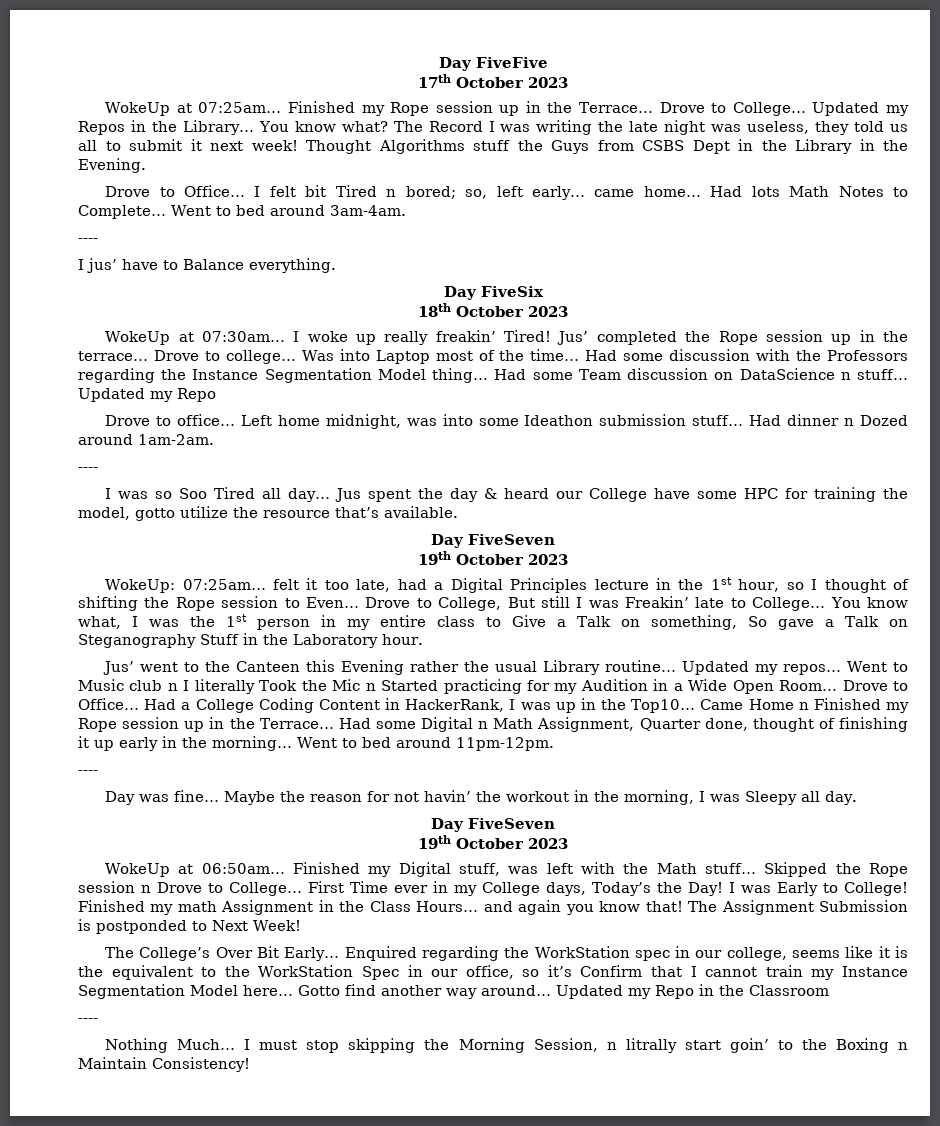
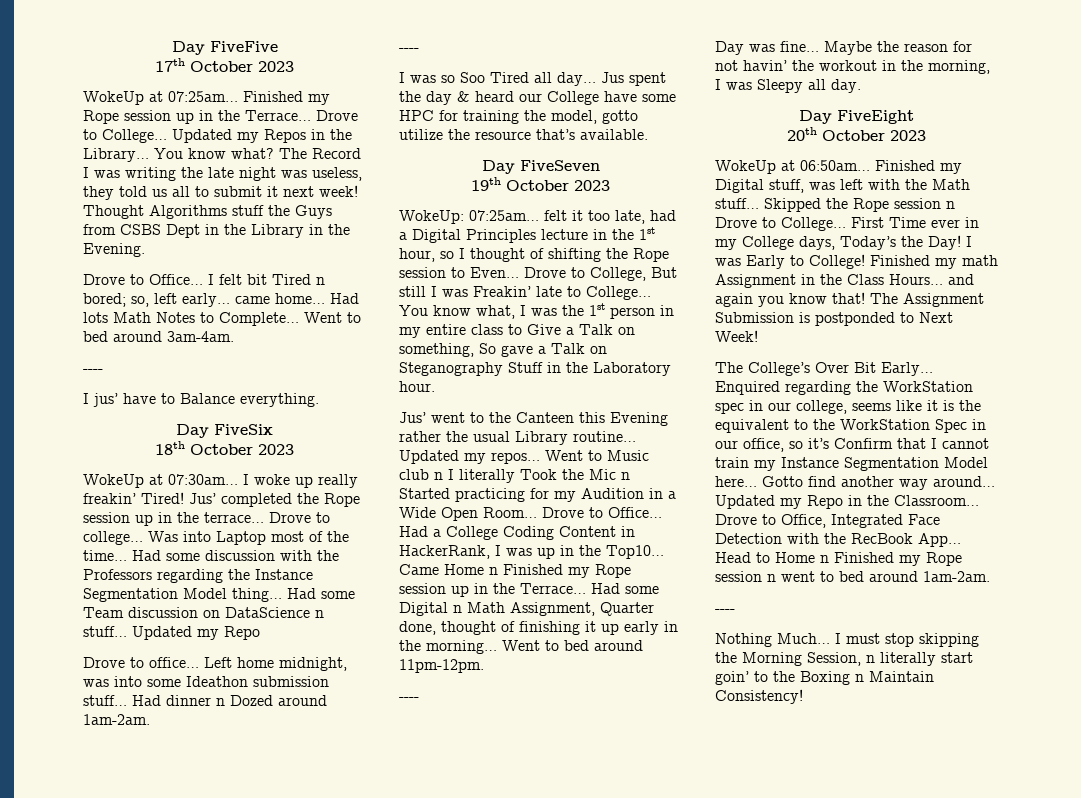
[468,818,555,829] [418,835,451,849] FiveSeven // 19th -> [837,110,914,124] [787,127,817,141] FiveEight // 20th
[749,985,829,996] Classroom -> [894,495,979,506] [715,514,940,528] [715,533,961,547] [715,552,962,566] [715,571,990,582] Classroom… Drove to Office, Integrated Face Detection with the RecBook App… Head to Home n Finished my Rope session n went to bed around 1am-2am.
[625,1038,677,1053] litrally -> [880,652,936,666] literally

